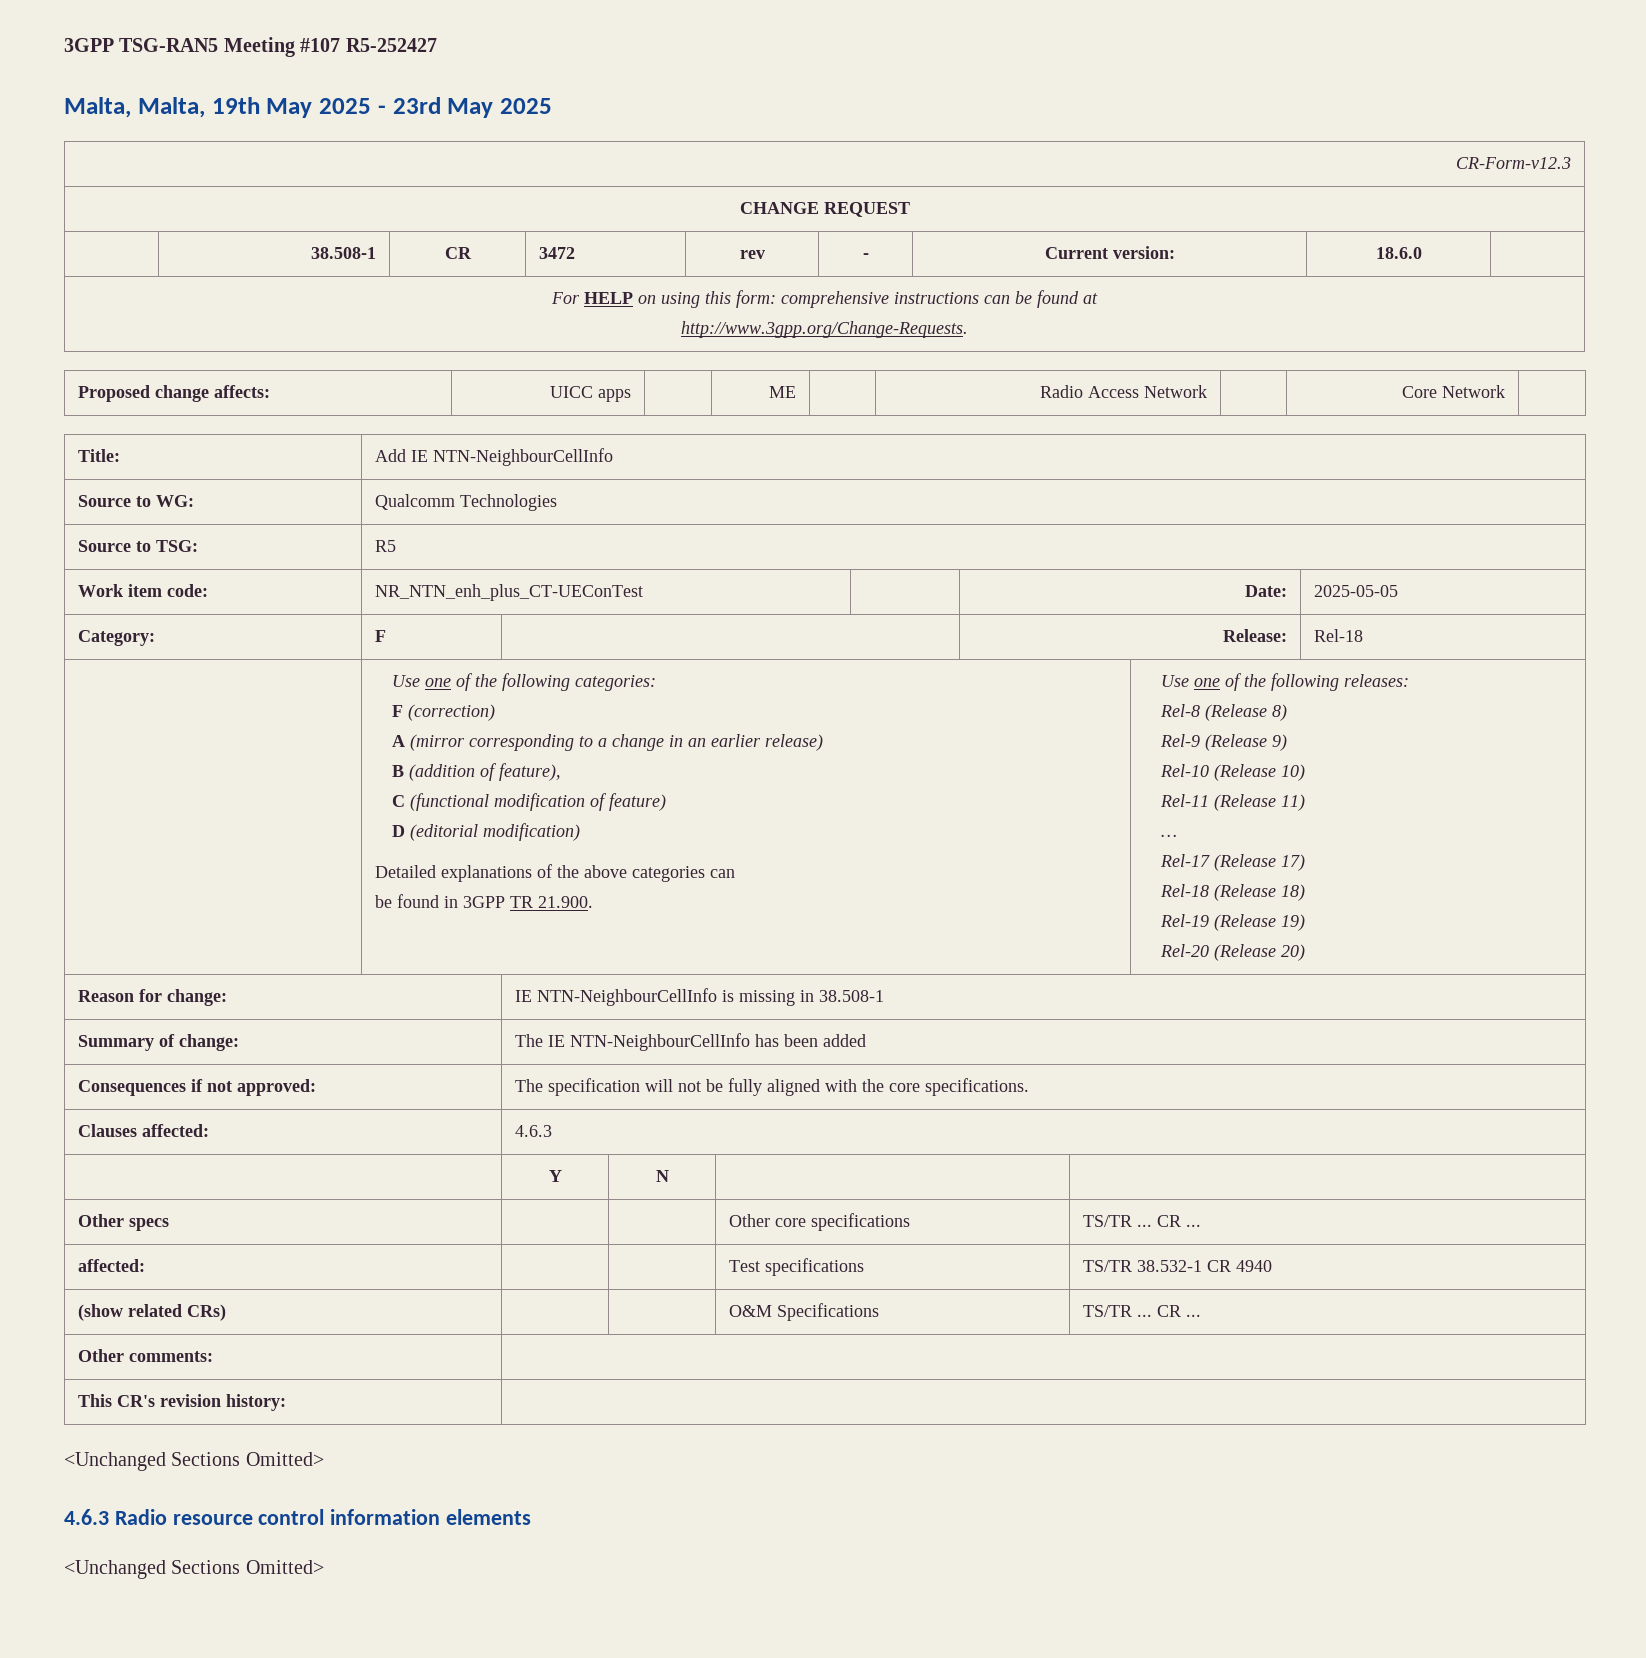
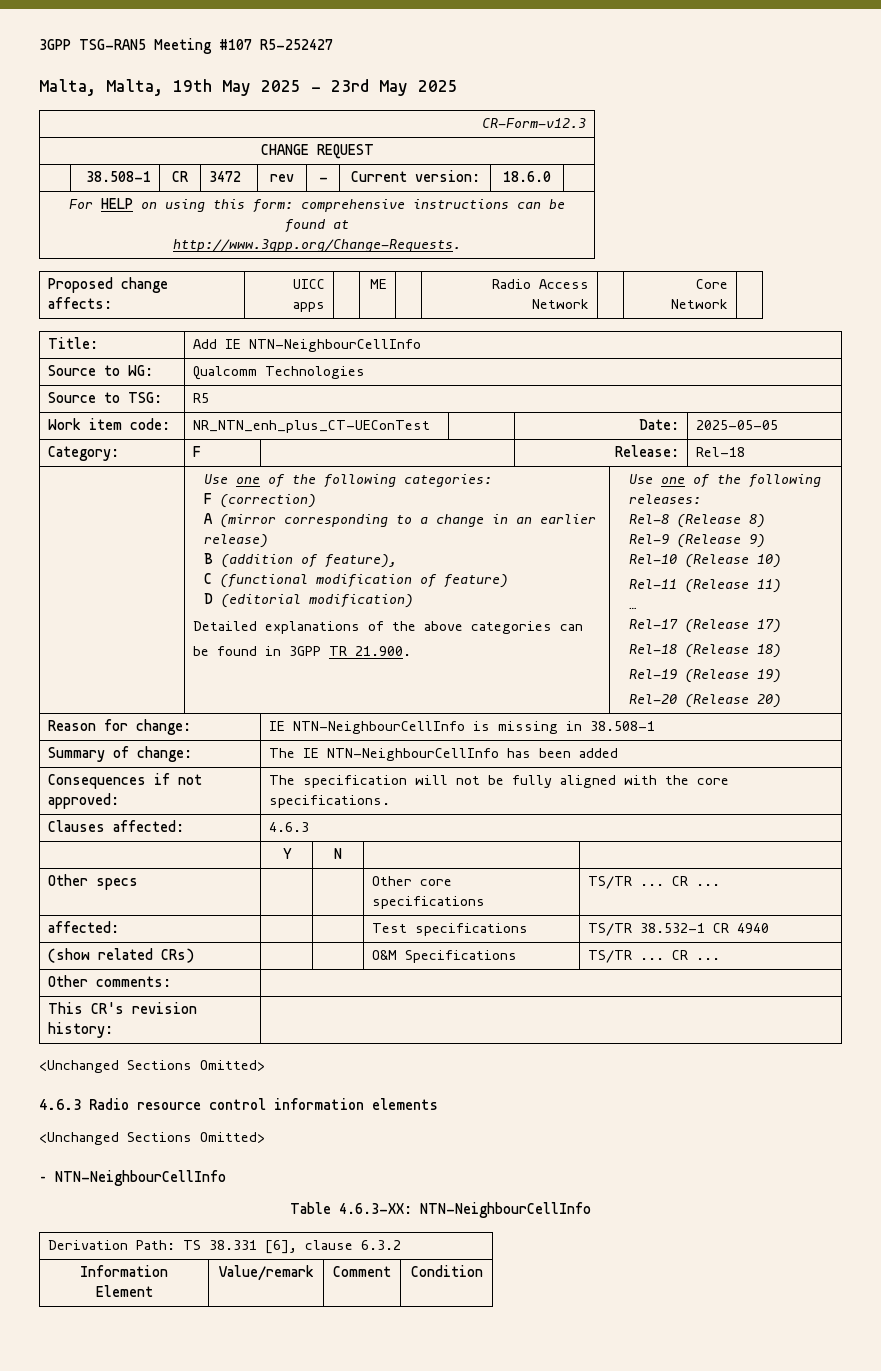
(324, 1567) none -> [39,1170,226,1186] [290,1202,591,1218] [48,1240,402,1254] [80,1265,168,1277] [95,1285,153,1297] [218,1265,314,1281] [333,1266,391,1277] [410,1265,483,1277] // – NTN-NeighbourCellInfo // Table 4.6.3-XX: NTN-NeighbourCellInfo // Derivation Path: TS 38.331 [6], clause 6.3.2 // Information Element | Value/remark | Comment | Condition

